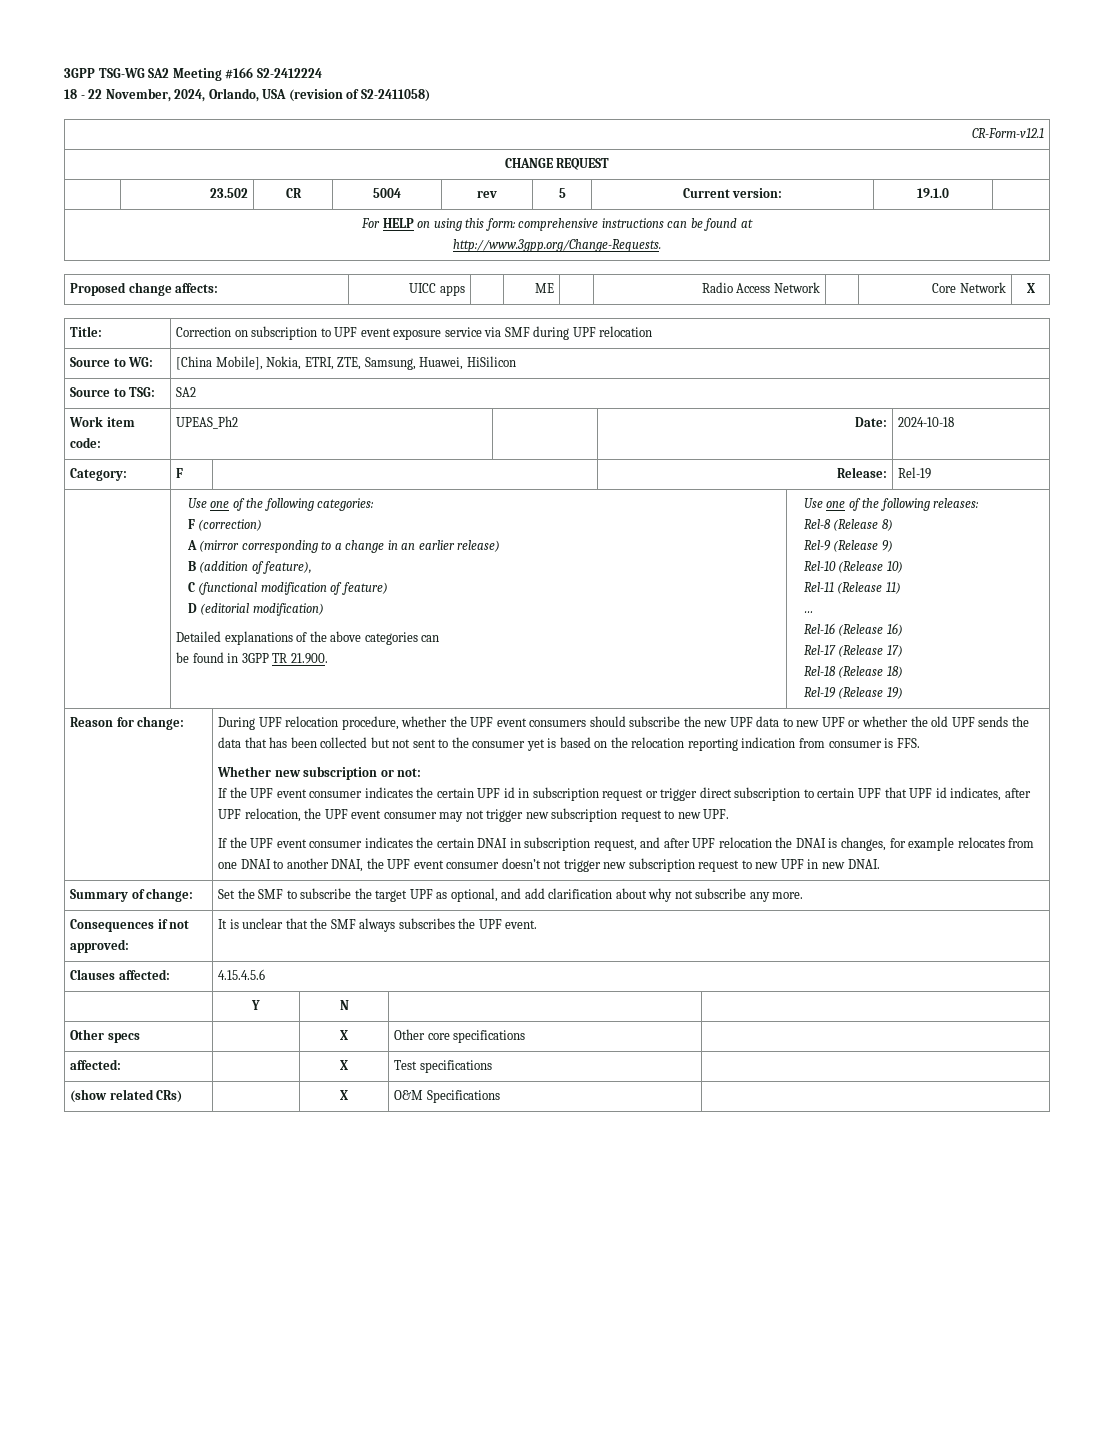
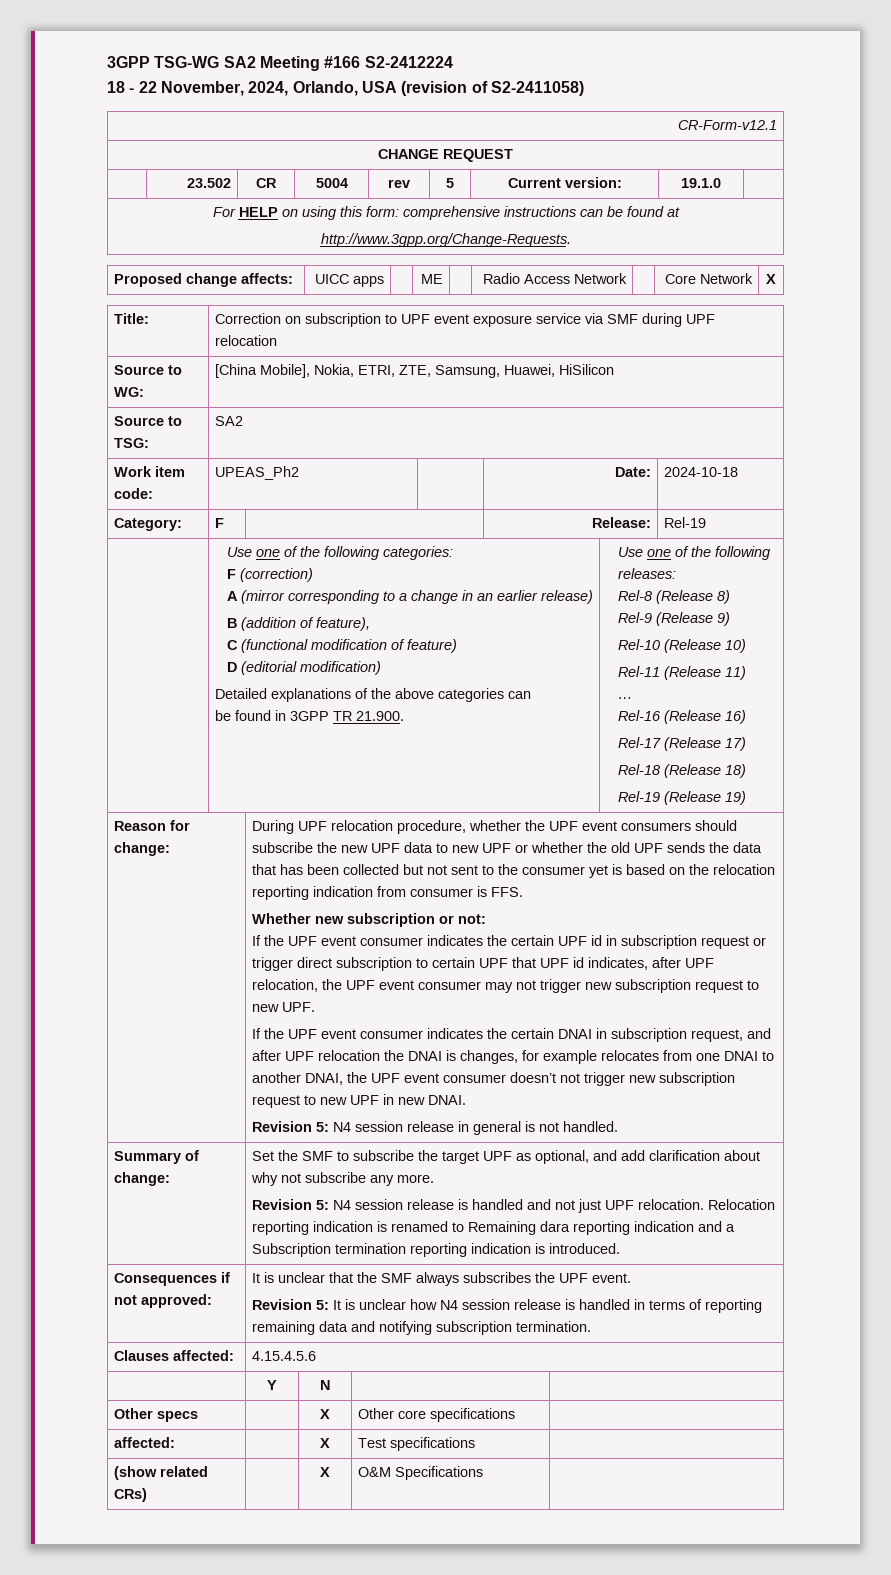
(880, 864) none -> [251,1121,618,1135] // Revision 5: N4 session release in general is not handled.
(804, 895) none -> [251,1199,775,1213] [251,1221,735,1235] [251,1243,620,1257] // Revision 5: N4 session release is handled and not just UPF relocation. Relocation reporting indication is renamed to Remaining dara reporting indication and a Subscription termination reporting indication is introduced.
(538, 924) none -> [251,1299,762,1313] [251,1321,591,1335] // Revision 5: It is unclear how N4 session release is handled in terms of reporting remaining data and notifying subscription termination.

